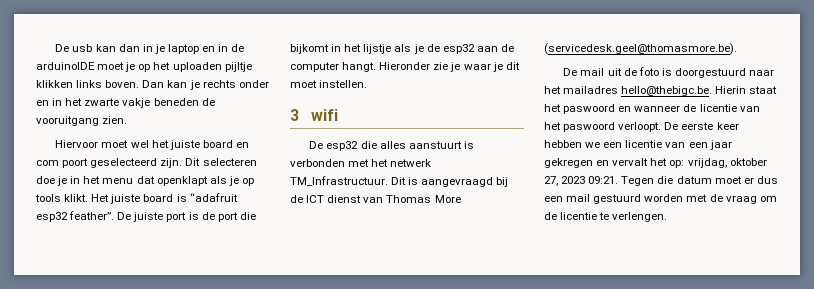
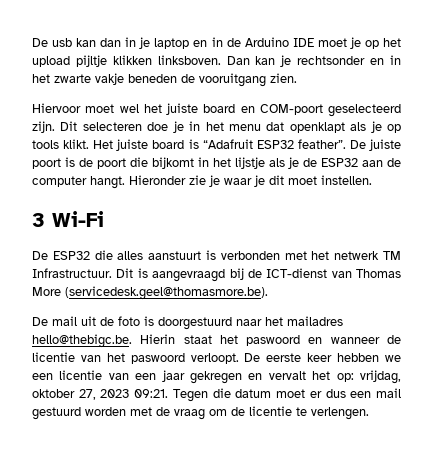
[36,62,95,70] arduinoIDE -> [244,37,314,47] Arduino IDE
[172,62,222,72] uploaden -> [32,56,70,67] upload
[76,80,140,88] links boven. -> [157,55,221,65] linksboven.
[202,80,269,88] rechts onder -> [297,56,366,65] rechtsonder
[36,158,89,168] com poort -> [259,104,323,115] COM-poort
[189,193,238,202] [36,212,68,222] “adafruit esp32 -> [202,139,294,149] “Adafruit ESP32
[166,212,187,222] port -> [32,158,61,169] poort
[217,212,238,222] port -> [97,158,126,169] poort
[442,44,475,54] esp32 -> [321,158,358,167] ESP32
[311,109,339,121] [309,141,359,151] wifi // De esp32 -> [51,211,104,227] [32,251,90,260] Wi-Fi // De ESP32
[290,176,388,186] TM_Infrastructuur. -> [383,251,402,260] [32,268,112,278] TM Infrastructuur.
[306,195,362,203] ICT dienst -> [266,268,328,278] ICT-dienst

